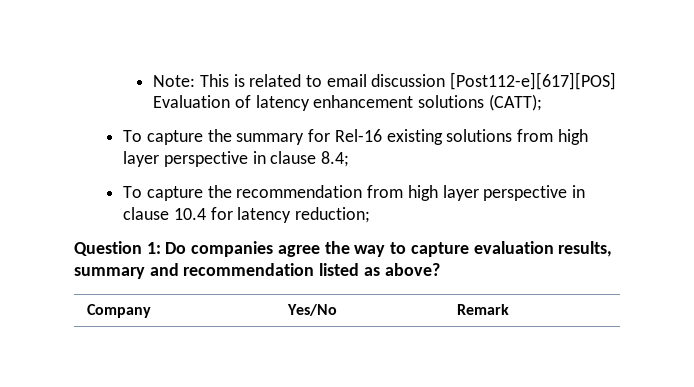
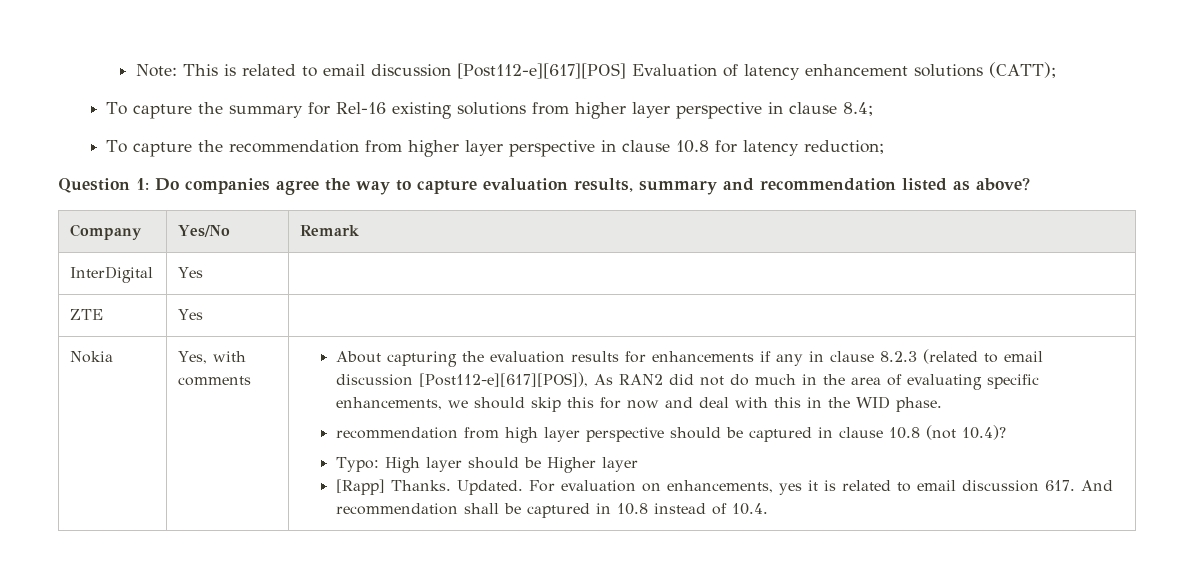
[557,129,588,145] high -> [575,102,627,119] higher
[407,185,585,201] [123,207,206,220] high layer perspective in clause 10.4 -> [408,140,710,157] higher layer perspective in clause 10.8
(509, 309) none -> [70,266,154,283] [178,267,204,278] [70,309,104,320] [178,309,204,320] [70,351,114,363] [178,351,247,364] [178,376,252,386] [335,349,1043,367] [335,372,1039,390] [335,396,942,412] [335,425,1006,443] [335,457,638,473] [335,479,1113,495] [335,503,768,518] // InterDigital | Yes | // ZTE | Yes | // Nokia | Yes, with comments | About capturing the evaluation results for enhancements if any in clause 8.2.3 (related to email discussion [Post112-e][617][POS]), As RAN2 did not do much in the area of evaluating specific enhancements, we should skip this for now and deal with this in the WID phase. // recommendation from high layer perspective should be captured in clause 10.8 (not 10.4)? // Typo: High layer should be Higher layer // [Rapp] Thanks. Updated. For evaluation on enhancements, yes it is related to email discussion 617. And recommendation shall be captured in 10.8 instead of 10.4.

